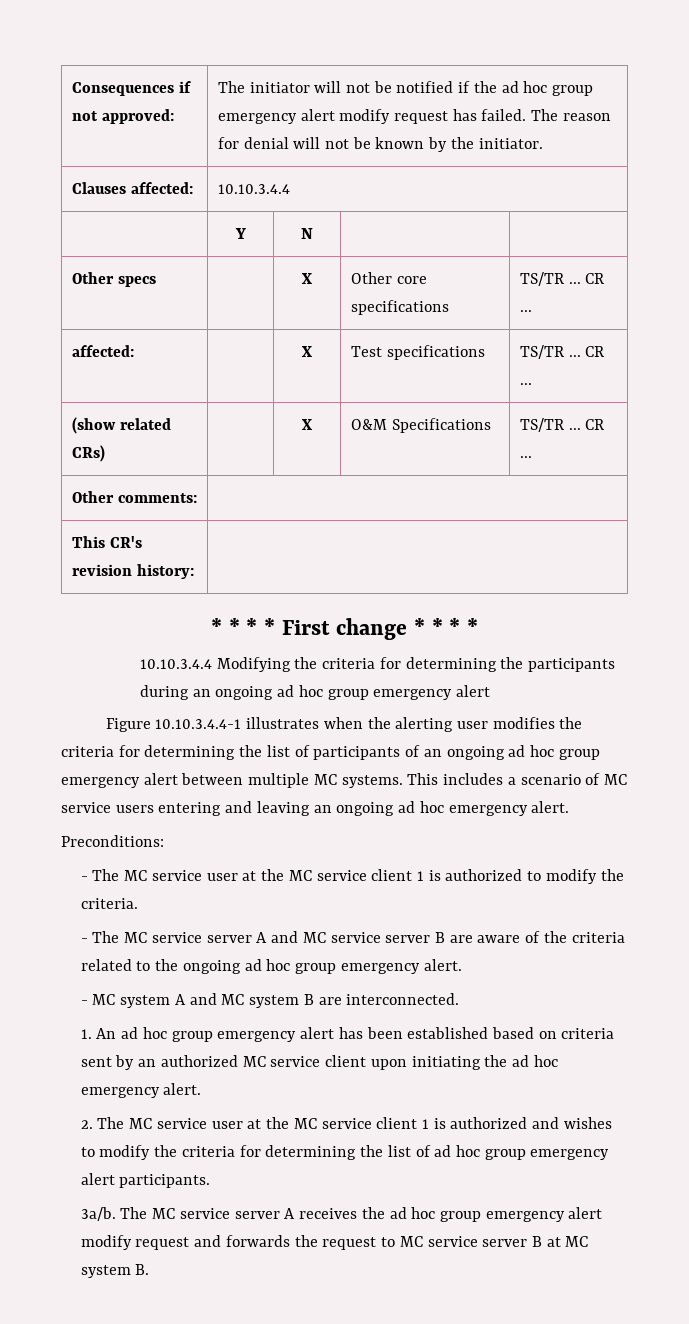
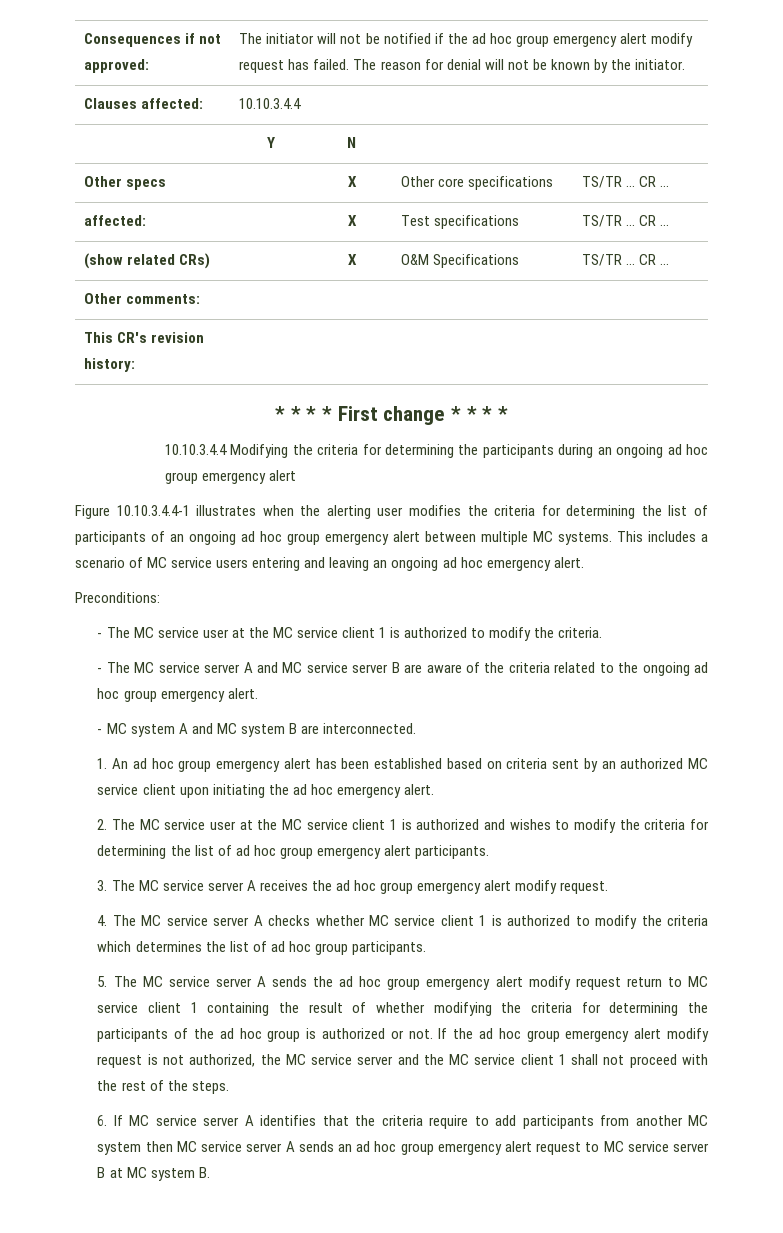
[80,1207,116,1221] 3a/b. -> [97,880,108,891] 3.
[135,1235,318,1250] request and forwards the -> [560,881,609,894] [97,915,708,929] [97,941,426,955] [97,976,709,990] [97,1002,709,1016] [97,1028,709,1042] [97,1054,708,1068] [97,1080,229,1094] [97,1115,708,1129] [97,1141,532,1155] request. // 4. The MC service server A checks whether MC service client 1 is authorized to modify the criteria which determines the list of ad hoc group participants. // 5. The MC service server A sends the ad hoc group emergency alert modify request return to MC service client 1 containing the result of whether modifying the criteria for determining the participants of the ad hoc group is authorized or not. If the ad hoc group emergency alert modify request is not authorized, the MC service server and the MC service client 1 shall not proceed with the rest of the steps. // 6. If MC service server A identifies that the criteria require to add participants from another MC system then MC service server A sends an ad hoc group emergency alert

